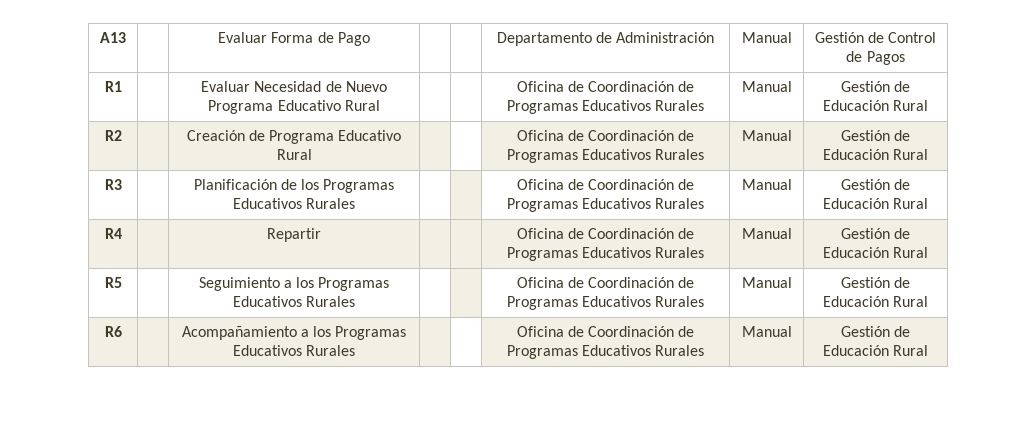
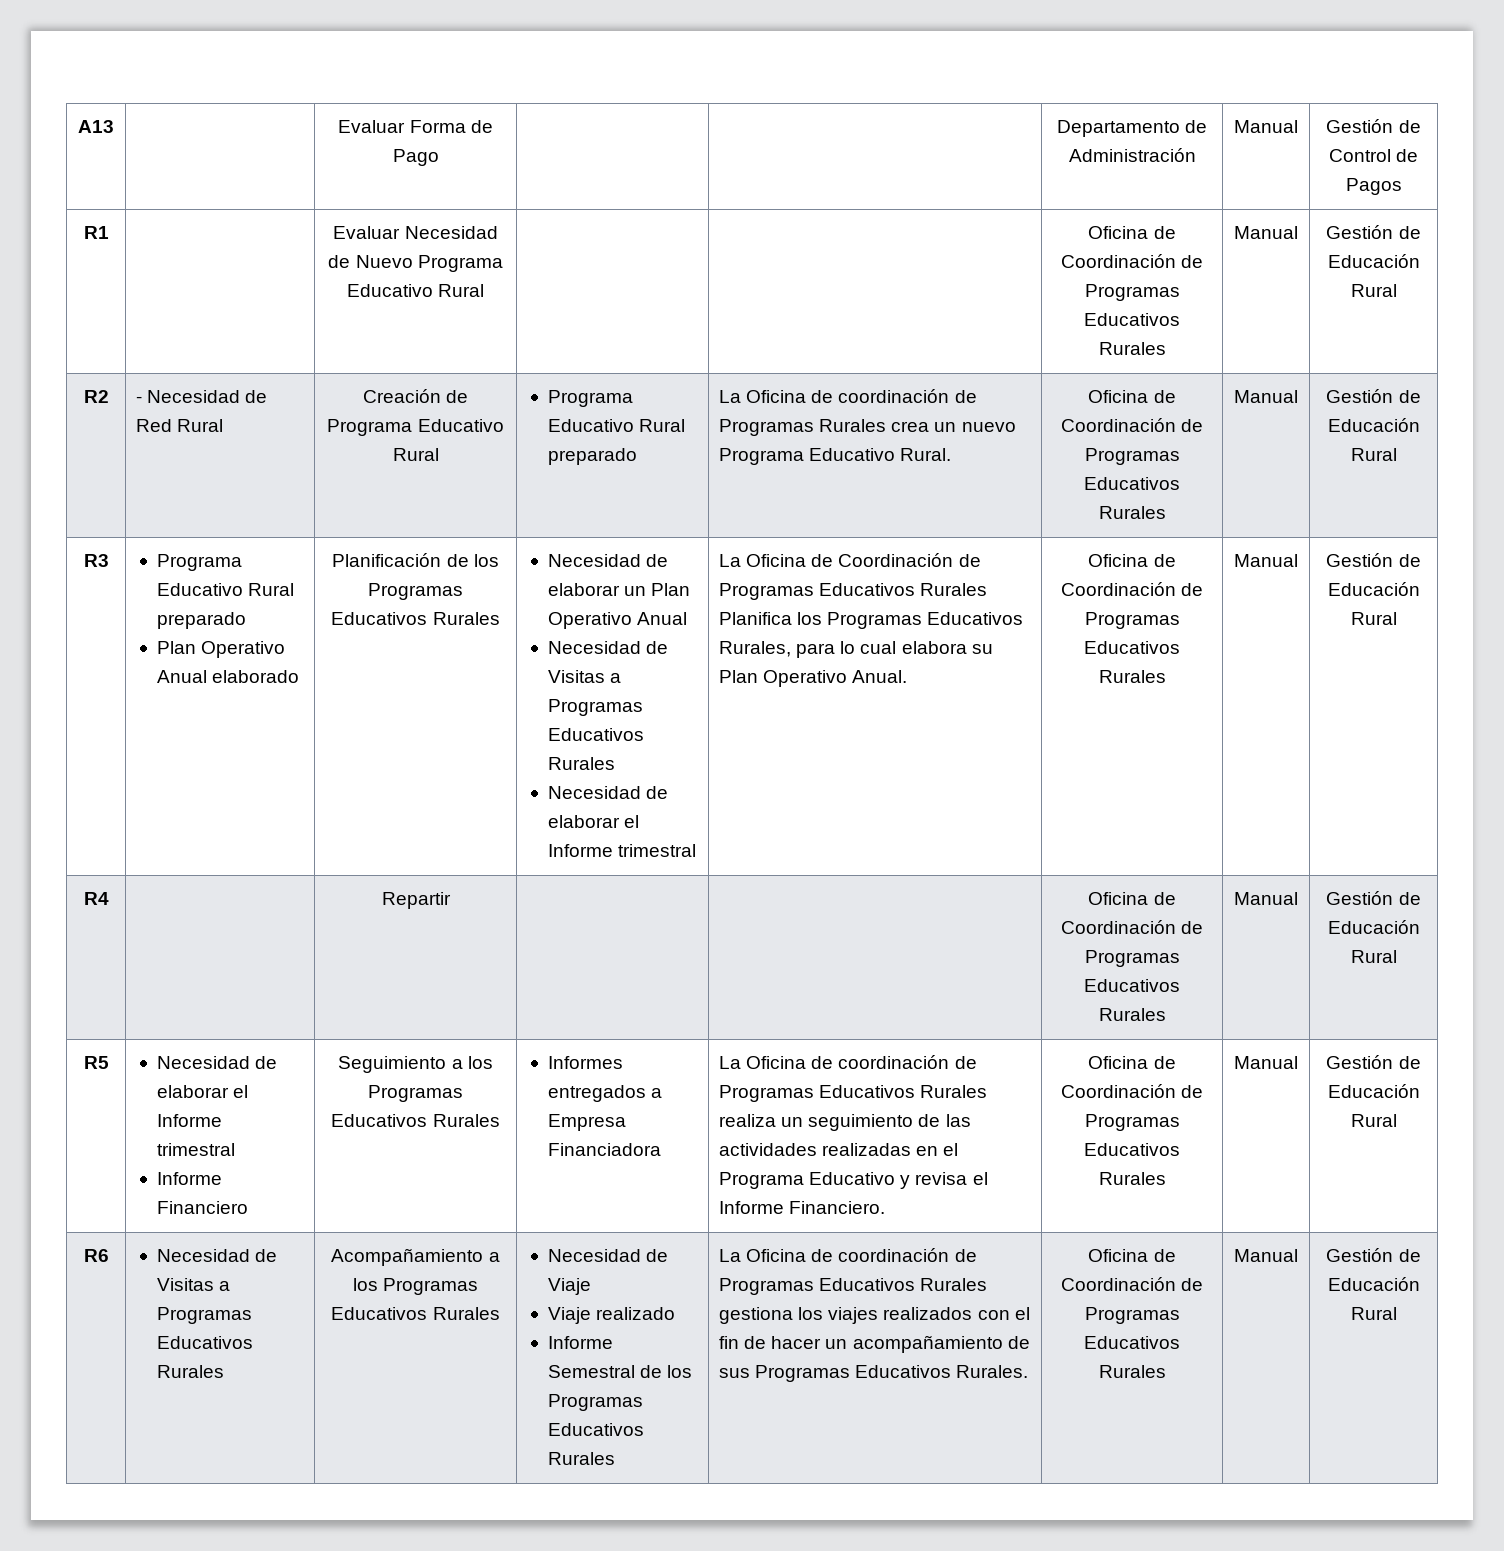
(122, 135) none -> [136,390,268,403] [136,419,224,432] - Necesidad de Red Rural
(312, 154) | -> [547,390,633,407] [547,419,686,432] [547,448,637,465] [719,389,977,403] [719,419,1016,436] [719,448,952,465] Programa Educativo Rural preparado | La Oficina de coordinación de Programas Rurales crea un nuevo Programa Educativo Rural.
(122, 184) none -> [156,554,242,571] [156,583,295,596] [156,612,246,629] [156,641,286,658] [156,670,300,683] Programa Educativo Rural preparado // Plan Operativo Anual elaborado
(356, 203) | -> [547,554,669,567] [547,583,691,596] [547,612,688,629] [547,641,669,654] [547,670,622,683] [547,699,643,716] [547,728,644,741] [547,757,615,770] [547,786,669,799] [547,815,640,828] [547,844,697,857] [719,553,981,567] [719,583,988,600] [719,612,1024,629] [719,641,993,658] [719,670,908,687] Necesidad de elaborar un Plan Operativo Anual // Necesidad de Visitas a Programas Educativos Rurales // Necesidad de elaborar el Informe trimestral | La Oficina de Coordinación de Programas Educativos Rurales Planifica los Programas Educativos Rurales, para lo cual elabora su Plan Operativo Anual.
(122, 282) none -> [156,1056,278,1069] [156,1085,249,1098] [156,1114,222,1127] [156,1143,235,1156] [156,1172,222,1185] [156,1201,248,1214] Necesidad de elaborar el Informe trimestral // Informe Financiero
(356, 301) | -> [547,1056,623,1069] [547,1085,663,1102] [547,1114,626,1131] [547,1143,661,1156] [719,1055,977,1069] [719,1085,988,1102] [719,1114,971,1131] [719,1143,959,1156] [719,1172,988,1189] [719,1201,886,1214] Informes entregados a Empresa Financiadora | La Oficina de coordinación de Programas Educativos Rurales realiza un seguimiento de las actividades realizadas en el Programa Educativo y revisa el Informe Financiero.
(122, 331) none -> [156,1249,278,1262] [156,1278,231,1291] [156,1307,252,1324] [156,1336,253,1349] [156,1365,224,1378] Necesidad de Visitas a Programas Educativos Rurales
(356, 350) | -> [547,1249,669,1262] [547,1278,591,1295] [547,1307,676,1324] [547,1336,613,1349] [547,1365,693,1378] [547,1394,643,1411] [547,1423,644,1436] [547,1452,615,1465] [719,1248,977,1262] [719,1278,988,1295] [719,1307,1030,1324] [719,1335,1030,1353] [719,1365,1029,1382] Necesidad de Viaje // Viaje realizado // Informe Semestral de los Programas Educativos Rurales | La Oficina de coordinación de Programas Educativos Rurales gestiona los viajes realizados con el fin de hacer un acompañamiento de sus Programas Educativos Rurales.

